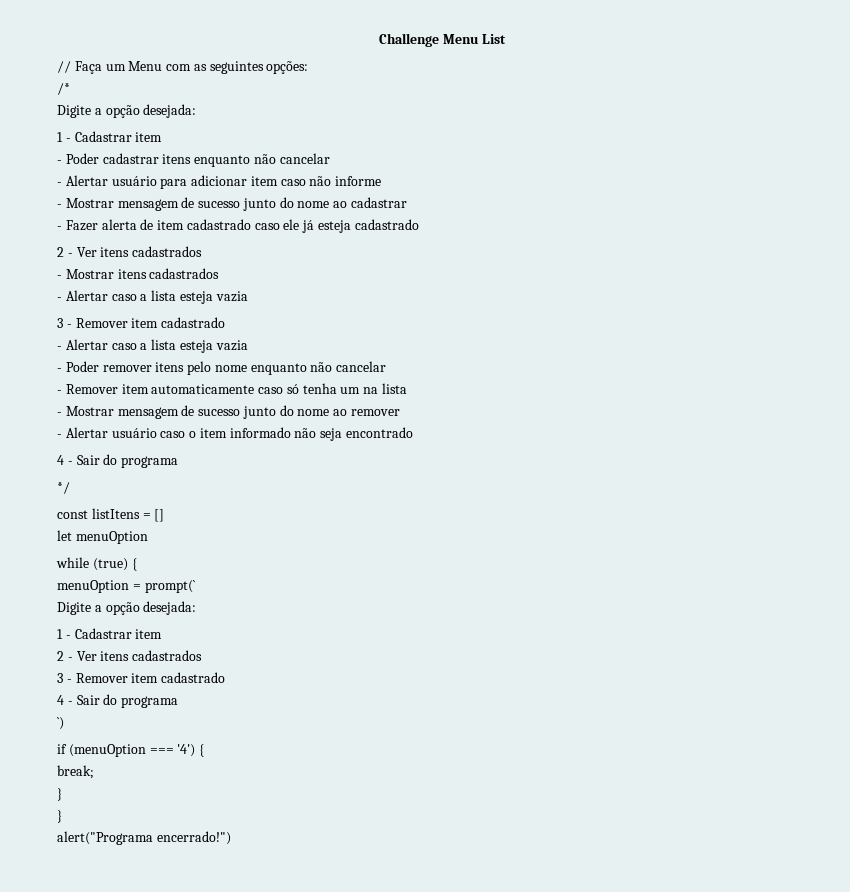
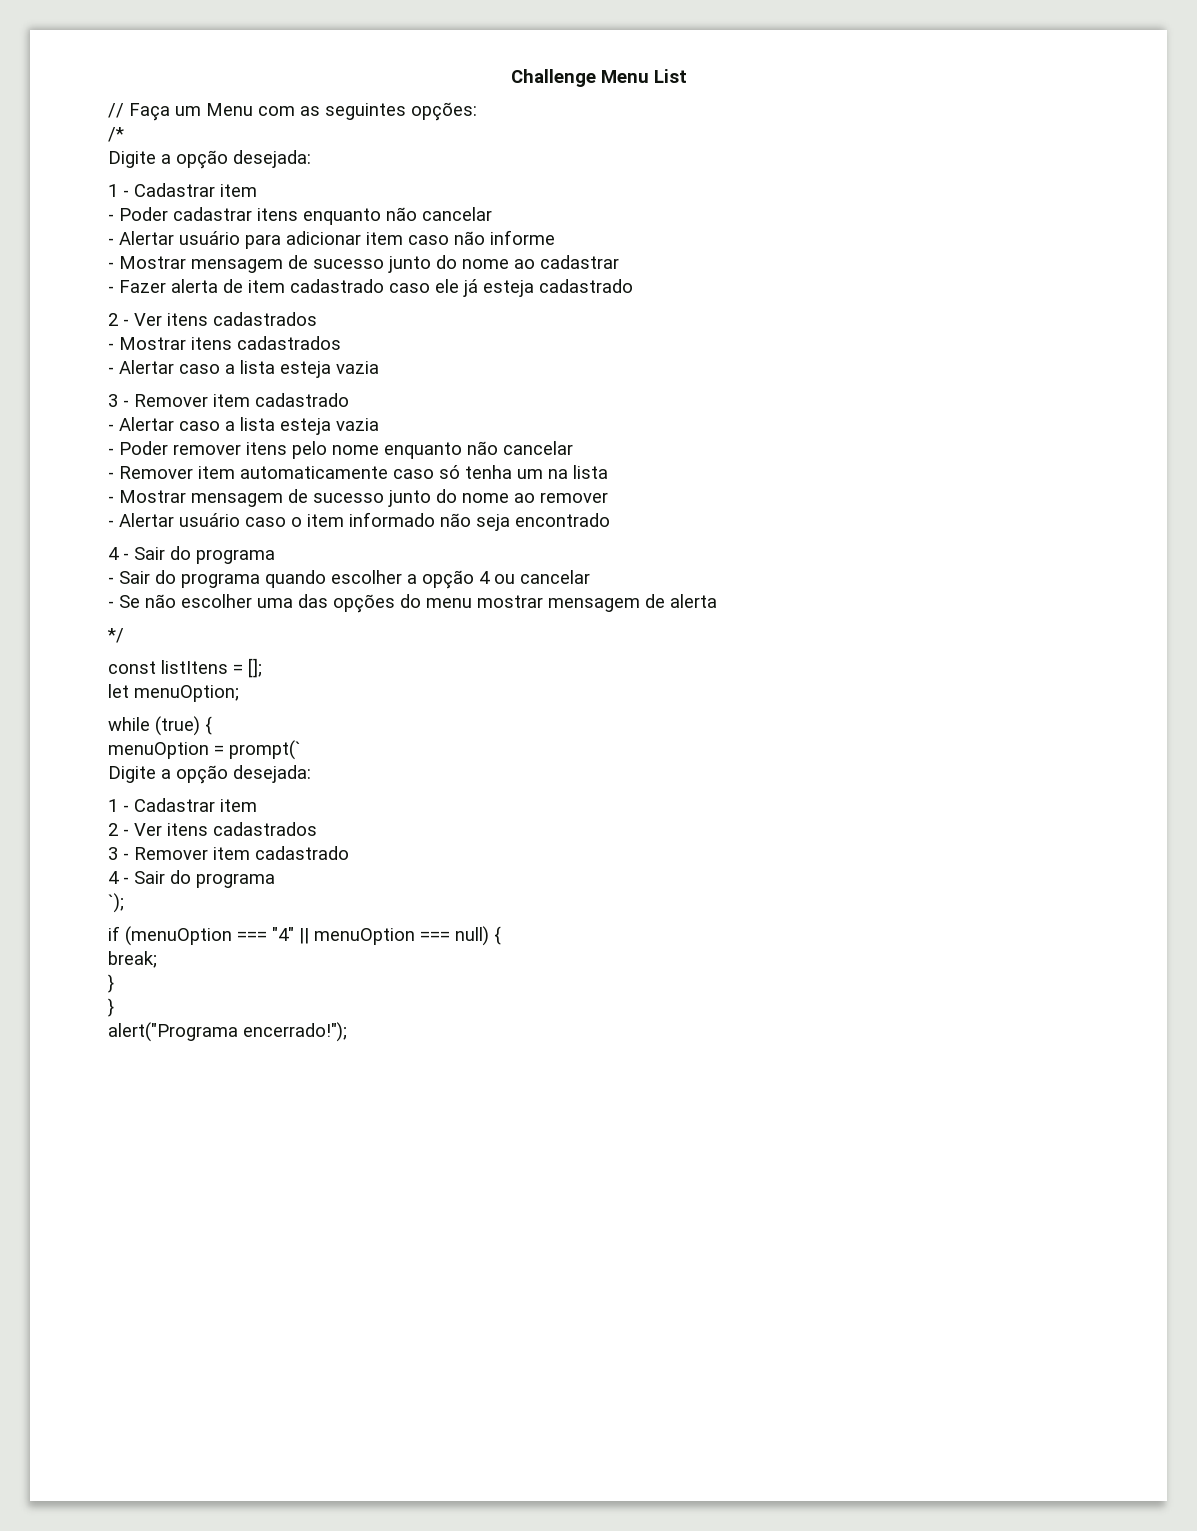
(179, 462) none -> [108,570,590,589] [108,594,717,613] // - Sair do programa quando escolher a opção 4 ou cancelar // - Se não escolher uma das opções do menu mostrar mensagem de alerta
[154,509,165,522] [] -> [248,658,262,678] [];
[75,531,148,544] menuOption -> [134,685,239,702] menuOption;
[57,717,64,730] `) -> [108,893,124,913] `);
[177,744,196,757] '4') -> [272,926,489,946] "4" || menuOption === null)
[156,831,231,845] encerrado!") -> [243,1022,347,1042] encerrado!");

